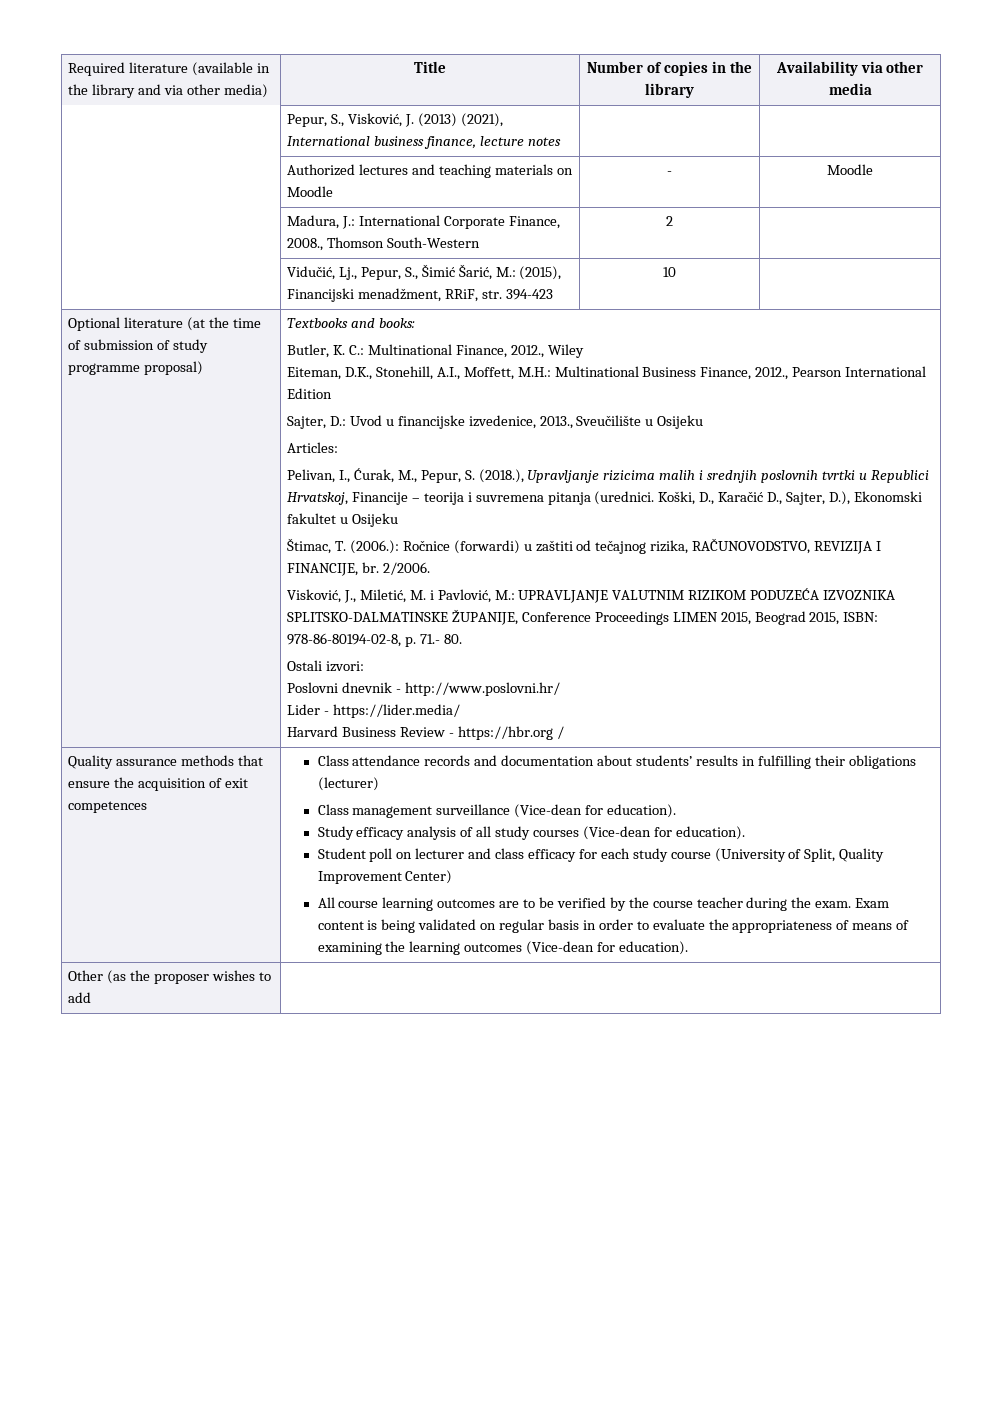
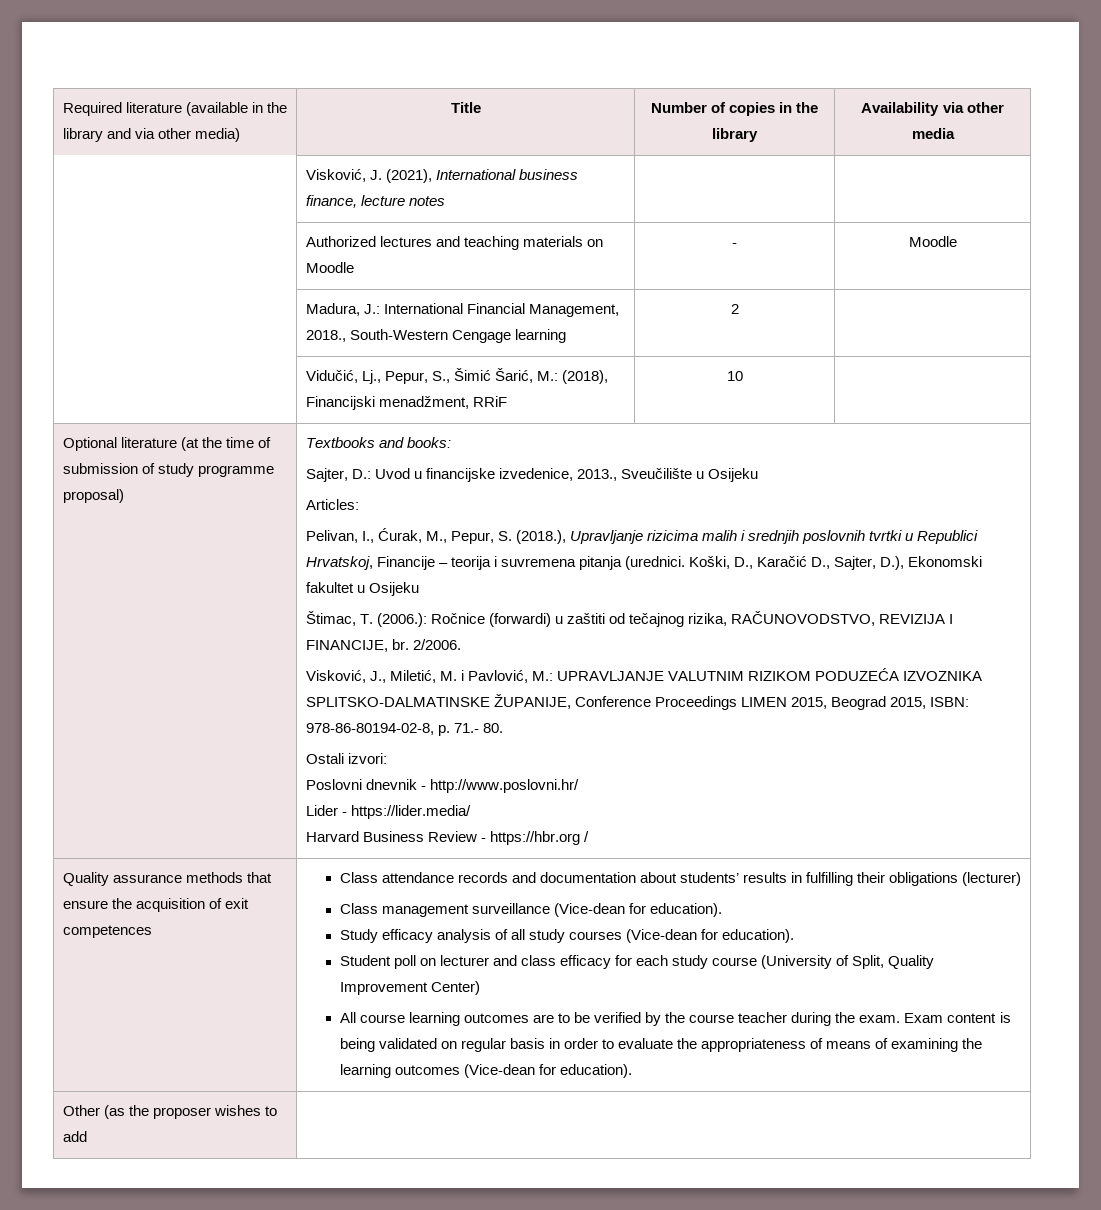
[287,114,344,127] Pepur, S., -> (955, 133) none
[417,113,457,127] (2013) -> (382, 175) none
[443,216,560,229] [287,237,384,251] Corporate Finance, 2008., Thomson -> [466,303,619,317] [305,330,346,342] Financial Management, 2018.,
(480, 242) none -> [451,329,566,343] Cengage learning
[519,266,562,280] (2015), -> [561,370,608,384] (2018),
[444,289,553,302] RRiF, str. 394-423 -> [472,396,507,407] RRiF
[287,344,584,358] [287,366,927,380] [287,388,333,399] // Butler, K. C.: Multinational Finance, 2012., Wiley // Eiteman, D.K., Stonehill, A.I., Moffett, M.H.: Multinational Business Finance, 2012., Pearson International Edition -> (451, 442) none

